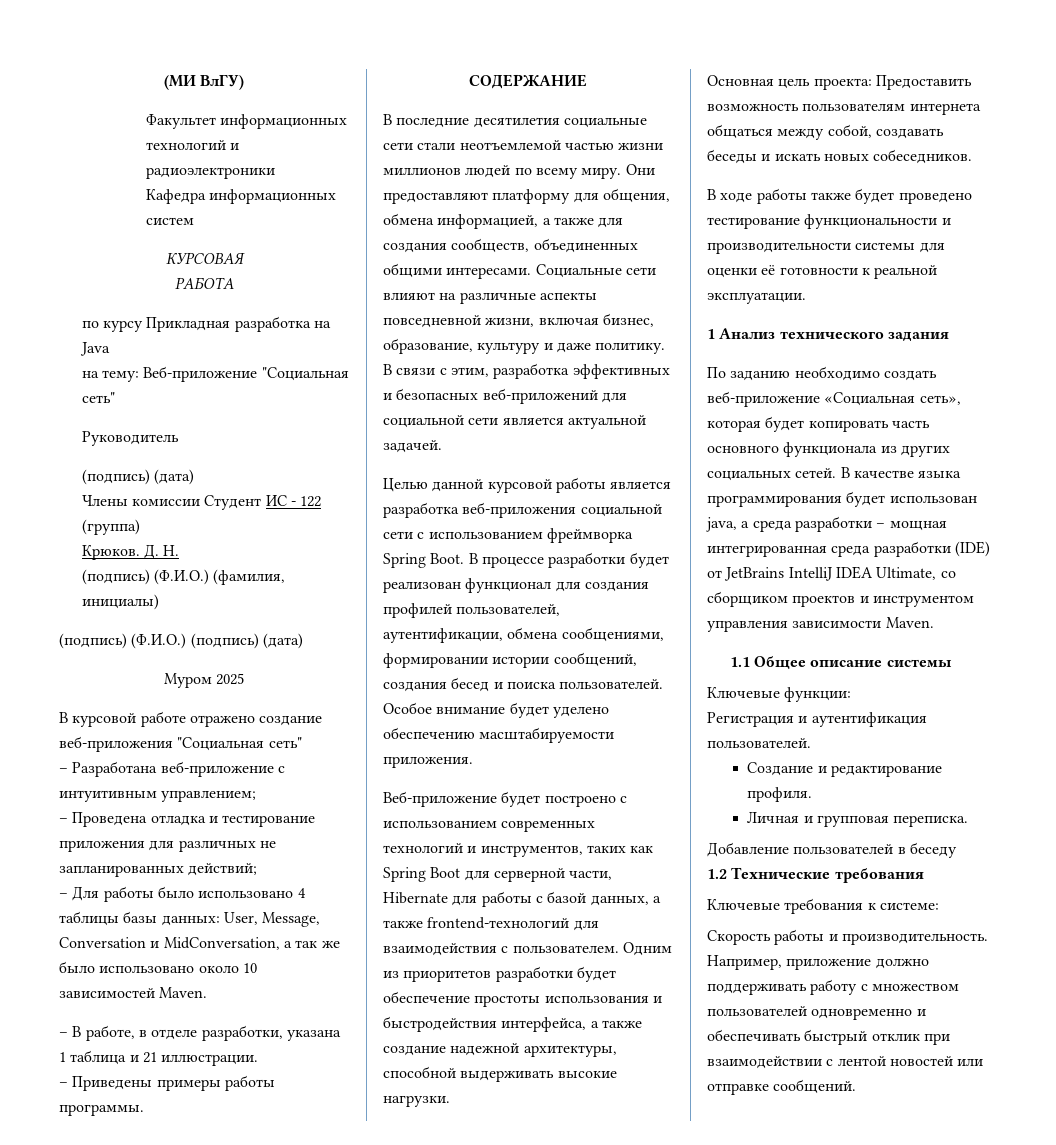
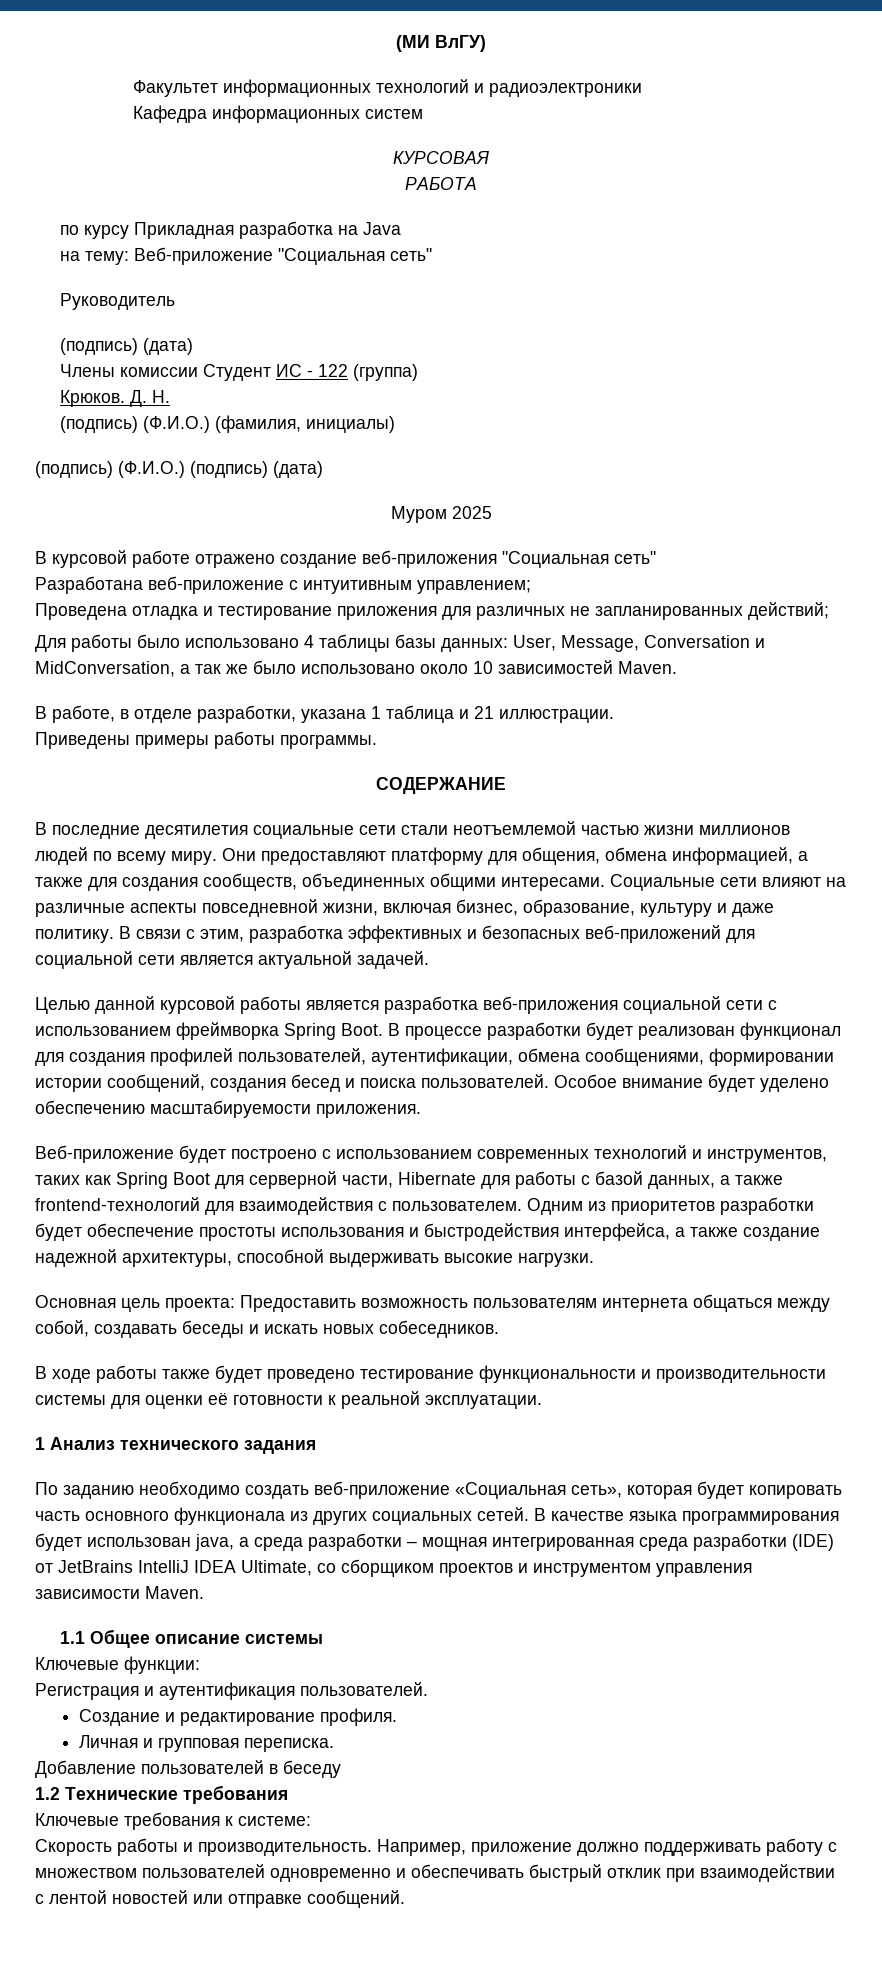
[59,768,68,773] – -> (656, 557) none
[59,818,68,823] – -> (531, 587) none
[59,893,68,898] – -> (829, 611) none
[59,1032,68,1037] – -> (677, 667) none
[59,1082,68,1087] – -> (614, 716) none

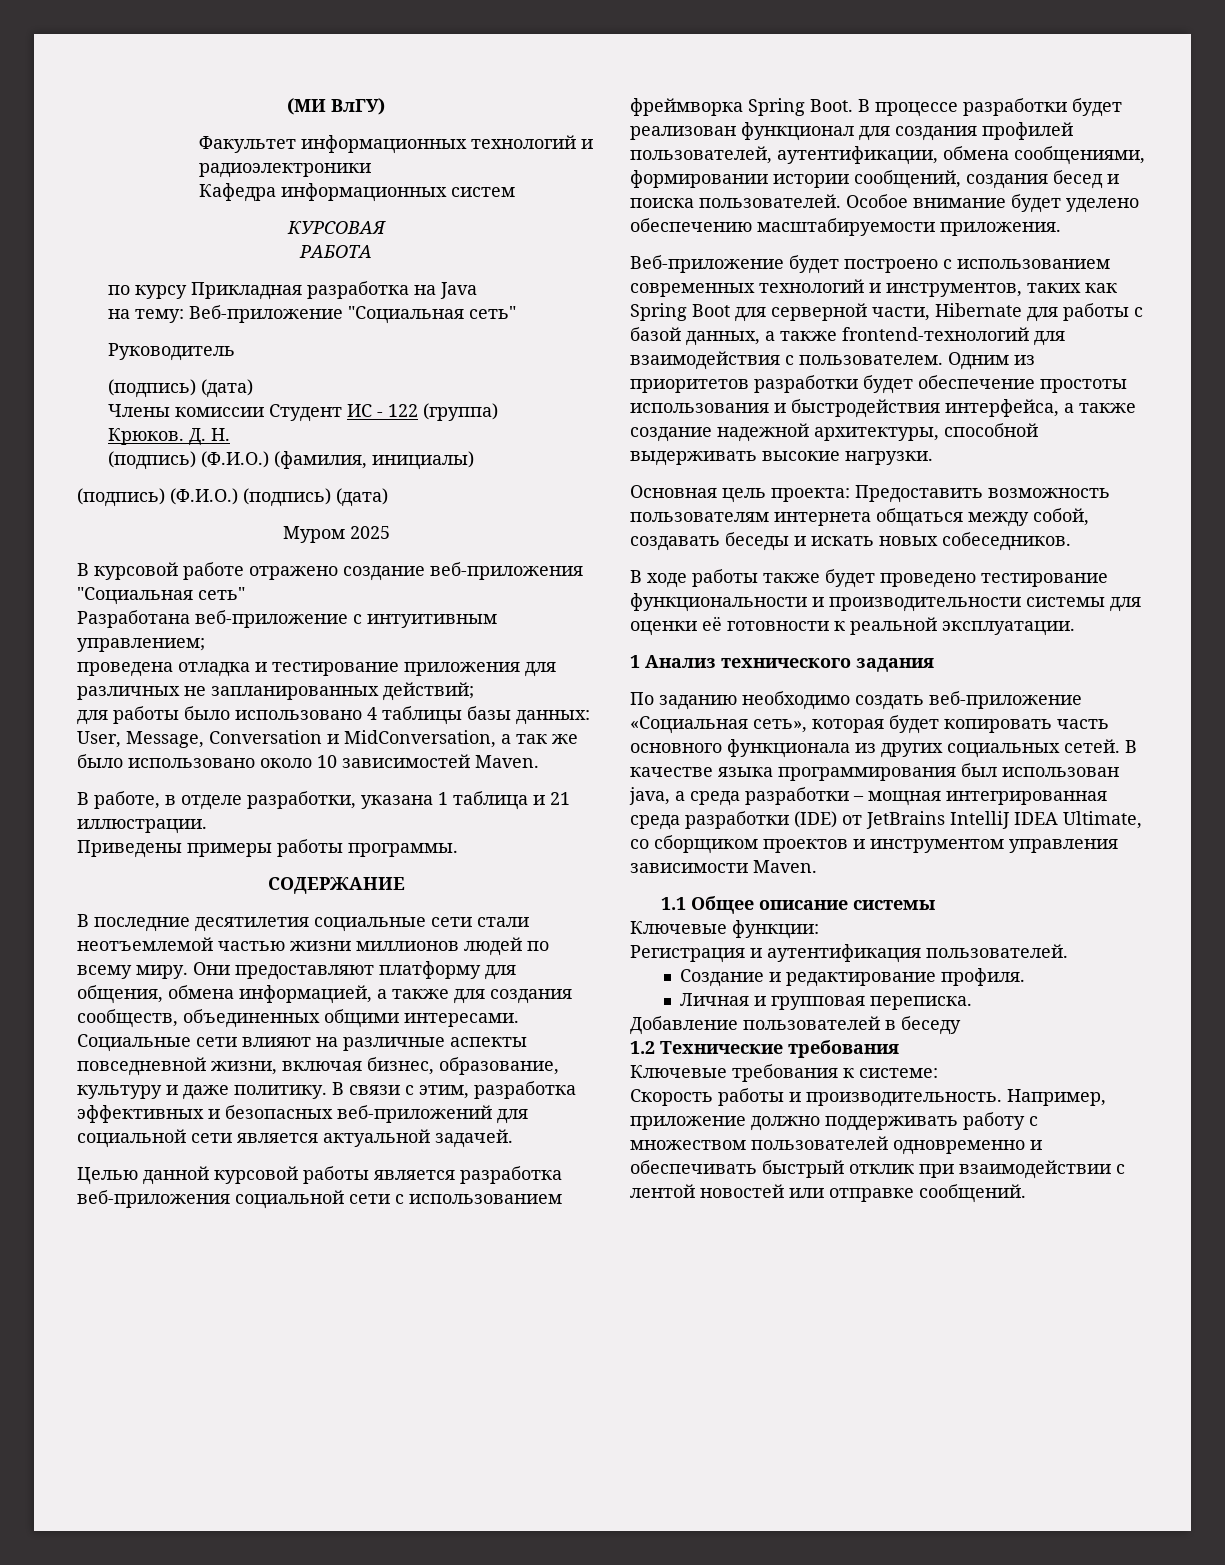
[35,603,127,620] Проведена -> [77,662,173,677] проведена
[35,635,66,652] Для -> [77,710,108,725] для
[35,1533,82,1551] будет -> [961,763,997,777] был

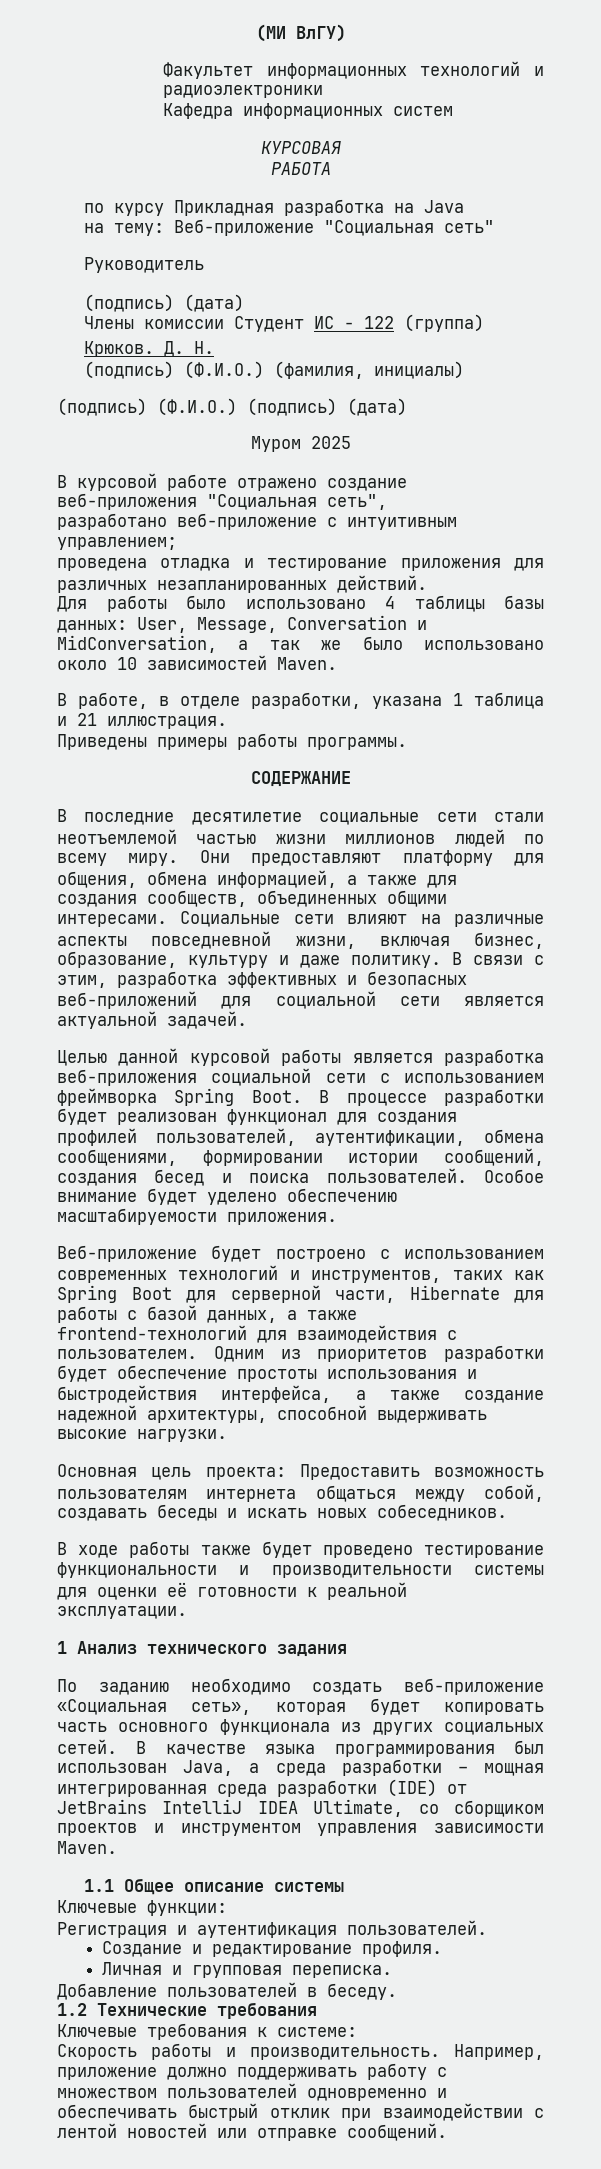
[198,587,245,600] [77,610,190,628] сеть" // Разработана -> [327,494,387,510] [57,513,167,530] сеть", // разработано
[184,682,474,701] [77,710,108,725] не запланированных действий; // для -> [157,575,427,593] [57,596,87,612] незапланированных действий. // Для
[77,819,207,834] иллюстрации. -> [107,716,227,729] иллюстрация.
[195,917,309,932] десятилетия -> [191,812,302,825] десятилетие
[629,787,670,805] java, -> [183,1760,234,1776] Java,
[901,1016,961,1035] беседу -> [327,1983,397,2000] беседу.

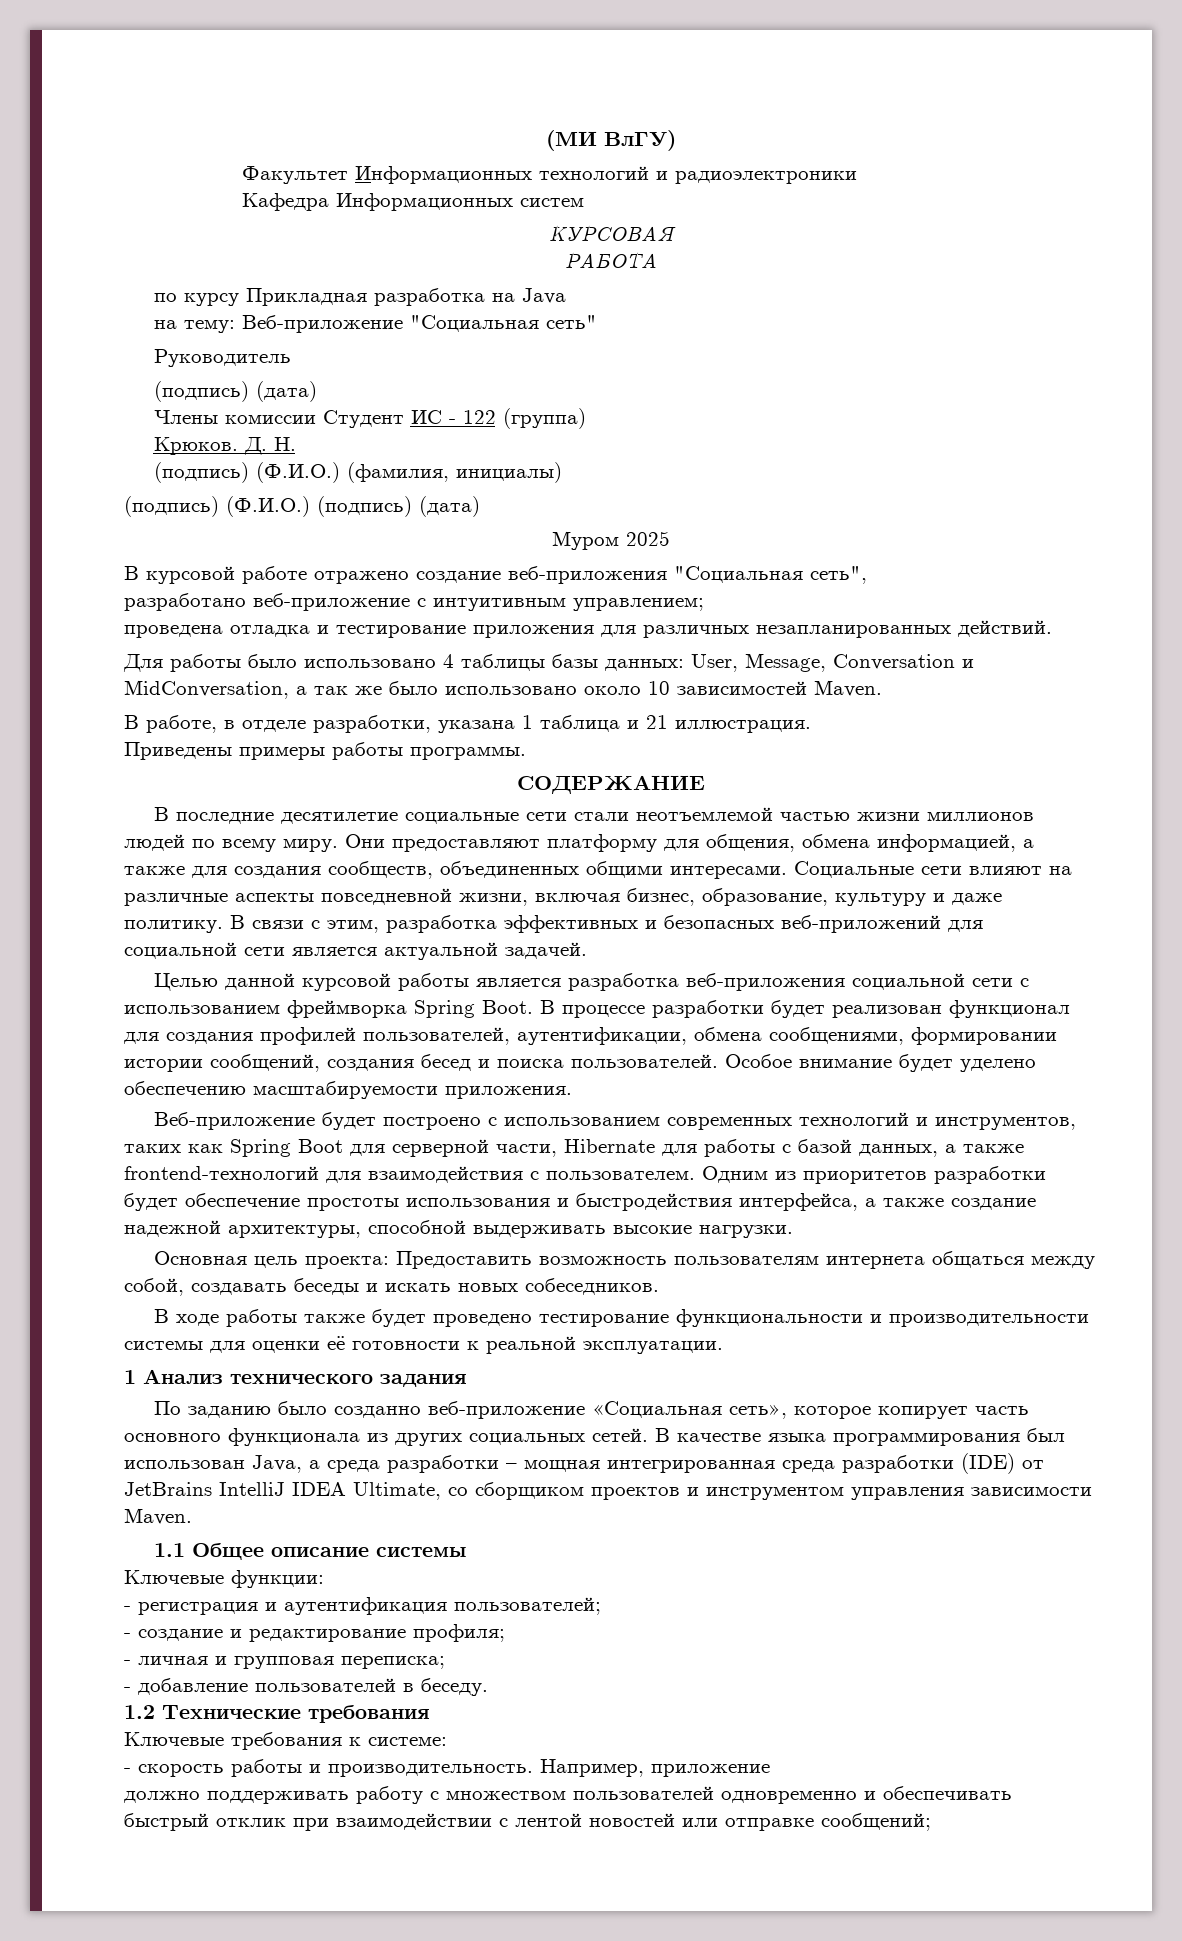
[266,63,407,79] информационных -> [354,166,532,184] Информационных
[243,103,384,119] информационных -> [335,193,513,211] Информационных
[190,1678,383,1695] необходимо создать -> [277,1401,421,1418] было созданно
[275,1698,544,1715] которая будет копировать -> [793,1406,968,1419] которое копирует
[57,1920,487,1938] [101,1941,442,1957] [101,1962,392,1978] [57,1983,157,2000] Регистрация и аутентификация пользователей. // Создание и редактирование профиля. // Личная и групповая переписка. // Добавление -> [124,1597,601,1615] [124,1624,505,1642] [124,1656,445,1669] [124,1678,248,1695] - регистрация и аутентификация пользователей; // - создание и редактирование профиля; // - личная и групповая переписка; // - добавление
[57,2044,137,2060] Скорость -> [124,1764,224,1777] - скорость
(157, 2073) none -> (770, 1770) //
[347,2123,447,2141] сообщений. -> [821,1813,931,1831] сообщений;

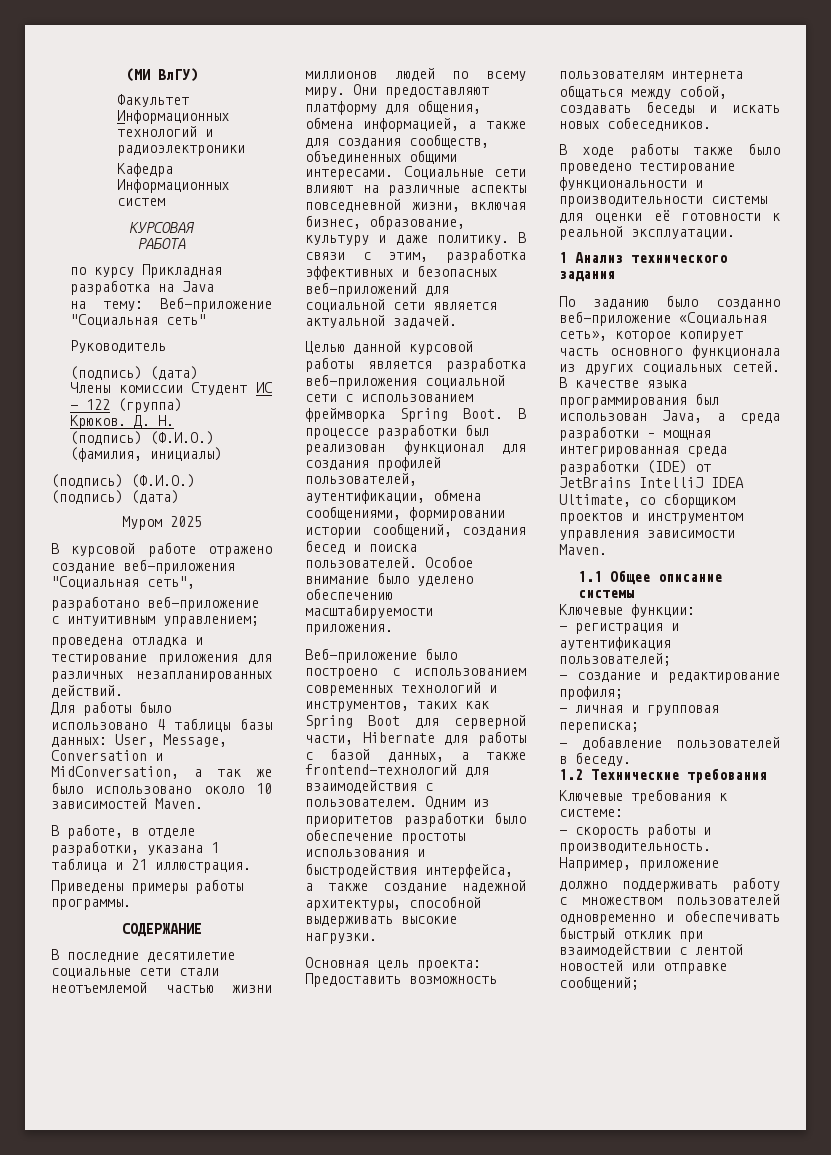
[771,1000,825,1018] будет -> [465,424,489,436] был
[899,1054,953,1072] будет -> [377,572,409,584] было
[321,1112,376,1130] будет -> [425,648,457,660] было
[124,1193,178,1211] будет -> [494,812,526,824] было
[371,1309,426,1327] будет -> [748,143,780,155] было

